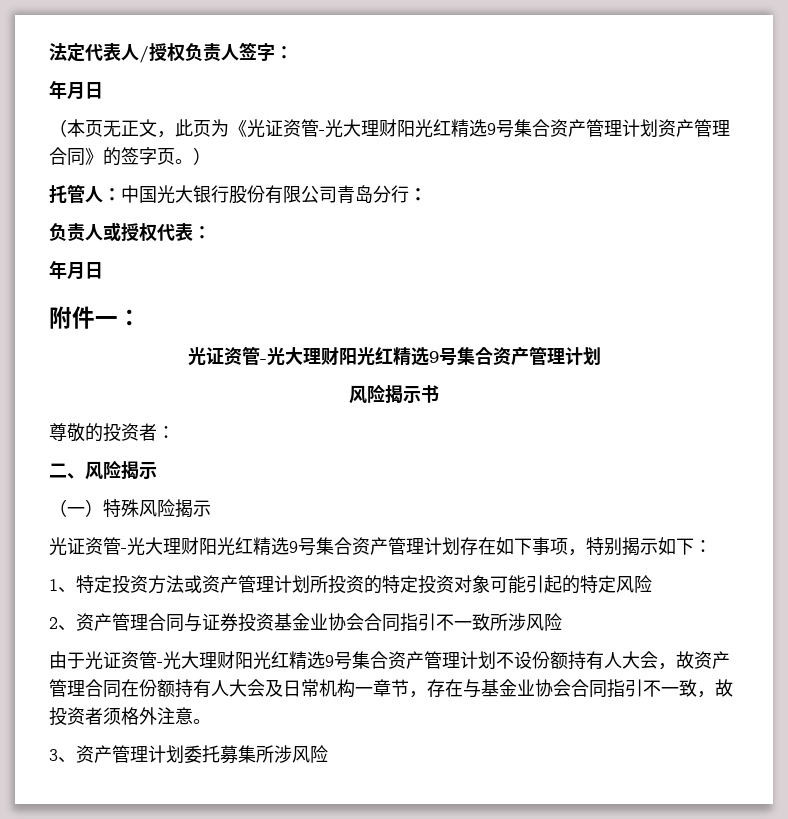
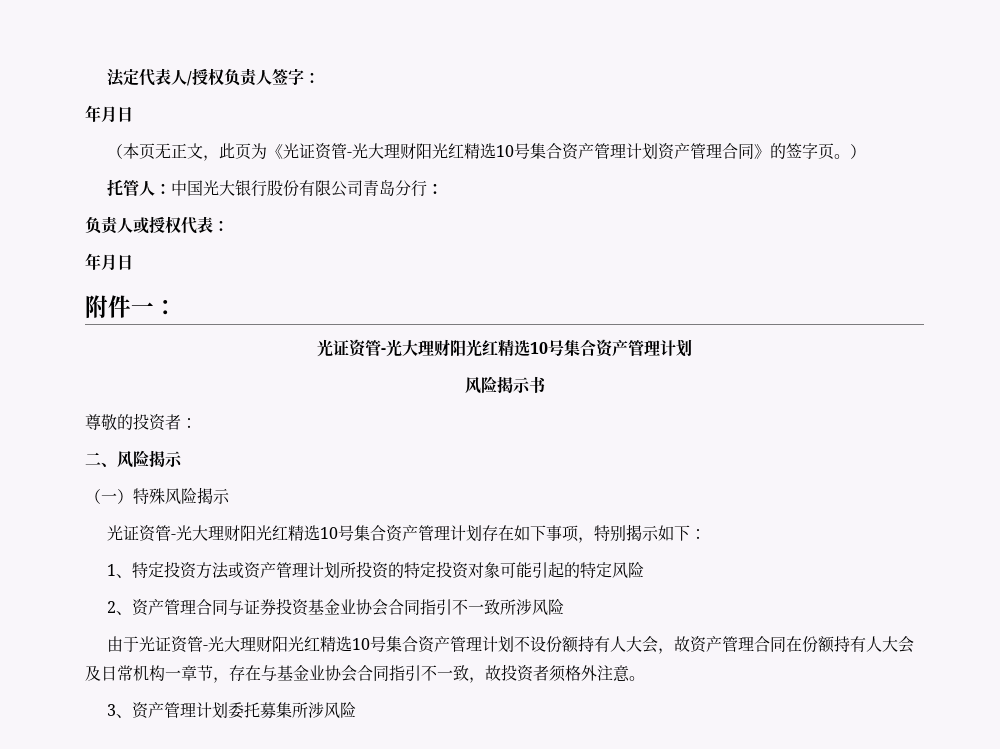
[487,123,496,135] 9 -> [496,145,515,157] 10
[428,351,439,363] 9 -> [530,342,548,354] 10
[289,541,298,553] 9 -> [320,527,339,539] 10
[325,655,334,667] 9 -> [352,638,371,650] 10

